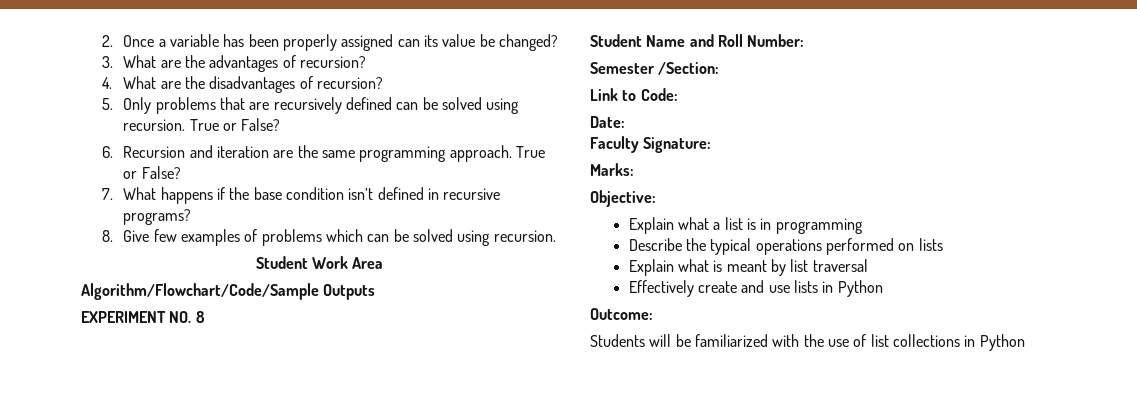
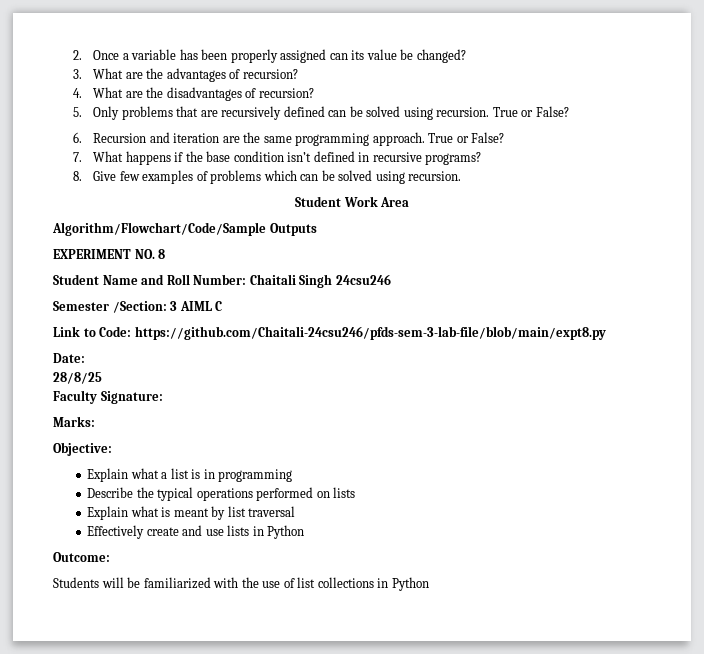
(805, 40) none -> [249,274,391,288] Chaitali Singh 24csu246
(720, 68) none -> [170,301,223,311] 3 AIML C
(678, 94) none -> [134,326,606,340] https://github.com/Chaitali-24csu246/pfds-sem-3-lab-file/blob/main/expt8.py
(625, 122) none -> [53,372,102,384] // 28/8/25

